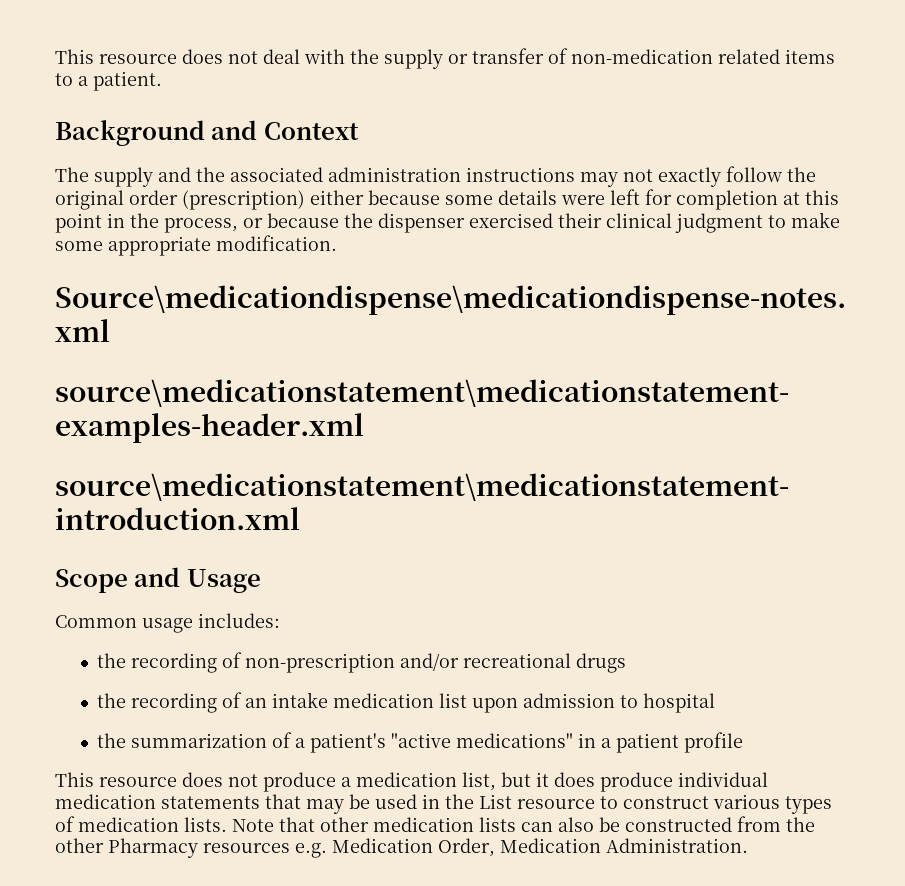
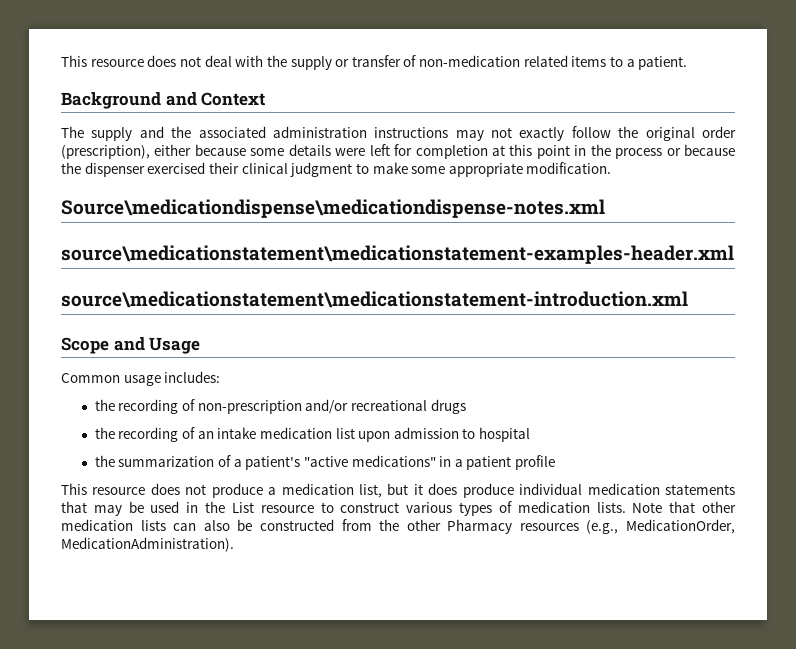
[182,190,305,210] (prescription) -> [61,145,150,159] (prescription),
[164,218,238,233] process, -> [615,148,663,159] process
[295,838,748,858] e.g. Medication Order, Medication Administration. -> [586,519,735,534] [61,537,234,552] (e.g., MedicationOrder, MedicationAdministration).

